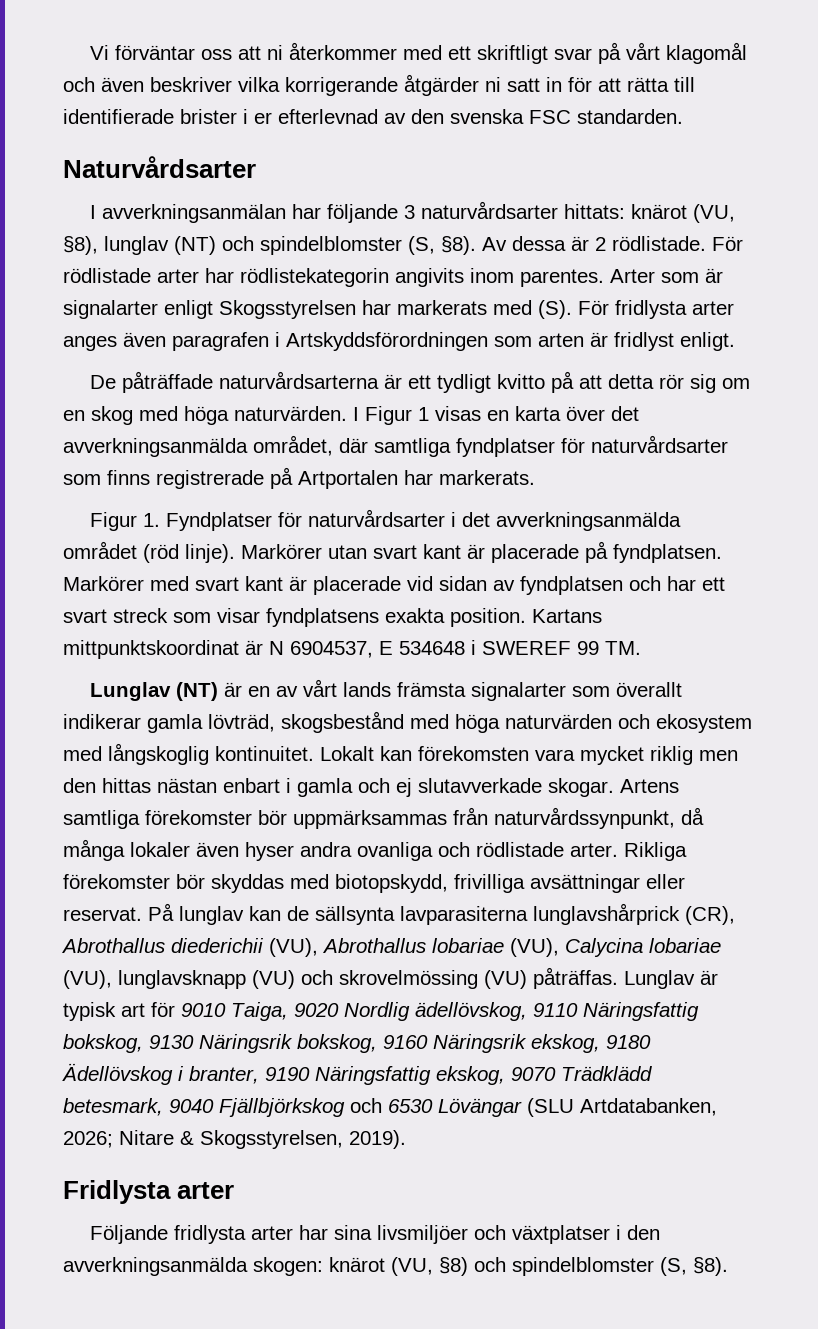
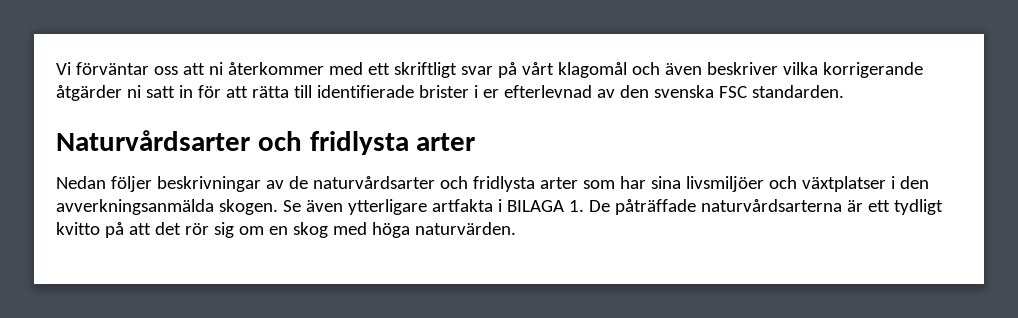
[90,201,736,223] [63,236,743,255] [63,268,723,287] [63,300,734,319] [63,332,735,351] // I avverkningsanmälan har följande 3 naturvårdsarter hittats: knärot (VU, §8), lunglav (NT) och spindelblomster (S, §8). Av dessa är 2 rödlistade. För rödlistade arter har rödlistekategorin angivits inom parentes. Arter som är signalarter enligt Skogsstyrelsen har markerats med (S). För fridlysta arter anges även paragrafen i Artskyddsförordningen som arten är fridlyst enligt. // -> [257,131,476,155] [56,176,929,192] [56,199,584,215] och fridlysta arter // Nedan följer beskrivningar av de naturvårdsarter och fridlysta arter som har sina livsmiljöer och växtplatser i den avverkningsanmälda skogen. Se även ytterligare artfakta i BILAGA 1.
[608,374,655,389] detta -> [154,222,181,235] det
[353,406,639,425] [63,435,728,457] [63,467,535,489] [90,509,682,531] [63,541,722,563] [63,576,725,595] [63,608,602,627] [63,640,641,659] [90,679,683,701] [63,711,752,733] [63,743,738,765] [63,778,679,797] [63,807,704,829] [63,839,687,861] [63,874,685,893] [63,903,735,925] [61,938,721,957] [63,967,718,989] [63,1002,699,1021] [63,1034,651,1053] [62,1063,652,1085] [63,1098,717,1117] [63,1130,406,1149] [63,1180,235,1204] [90,1225,661,1244] [63,1257,728,1276] I Figur 1 visas en karta över det avverkningsanmälda området, där samtliga fyndplatser för naturvårdsarter som finns registrerade på Artportalen har markerats. // Figur 1. Fyndplatser för naturvårdsarter i det avverkningsanmälda området (röd linje). Markörer utan svart kant är placerade på fyndplatsen. Markörer med svart kant är placerade vid sidan av fyndplatsen och har ett svart streck som visar fyndplatsens exakta position. Kartans mittpunktskoordinat är N 6904537, E 534648 i SWEREF 99 TM. // Lunglav (NT) är en av vårt lands främsta signalarter som överallt indikerar gamla lövträd, skogsbestånd med höga naturvärden och ekosystem med långskoglig kontinuitet. Lokalt kan förekomsten vara mycket riklig men den hittas nästan enbart i gamla och ej slutavverkade skogar. Artens samtliga förekomster bör uppmärksammas från naturvårdssynpunkt, då många lokaler även hyser andra ovanliga och rödlistade arter. Rikliga förekomster bör skyddas med biotopskydd, frivilliga avsättningar eller reservat. På lunglav kan de sällsynta lavparasiterna lunglavshårprick (CR), Abrothallus diederichii (VU), Abrothallus lobariae (VU), Calycina lobariae (VU), lunglavsknapp (VU) och skrovelmössing (VU) påträffas. Lunglav är typisk art för 9010 Taiga, 9020 Nordlig ädellövskog, 9110 Näringsfattig bokskog, 9130 Näringsrik bokskog, 9160 Näringsrik ekskog, 9180 Ädellövskog i branter, 9190 Näringsfattig ekskog, 9070 Trädklädd betesmark, 9040 Fjällbjörkskog och 6530 Lövängar (SLU Artdatabanken, 2026; Nitare & Skogsstyrelsen, 2019). // Fridlysta arter // Följande fridlysta arter har sina livsmiljöer och växtplatser i den avverkningsanmälda skogen: knärot (VU, §8) och spindelblomster (S, §8). -> (516, 228) none

